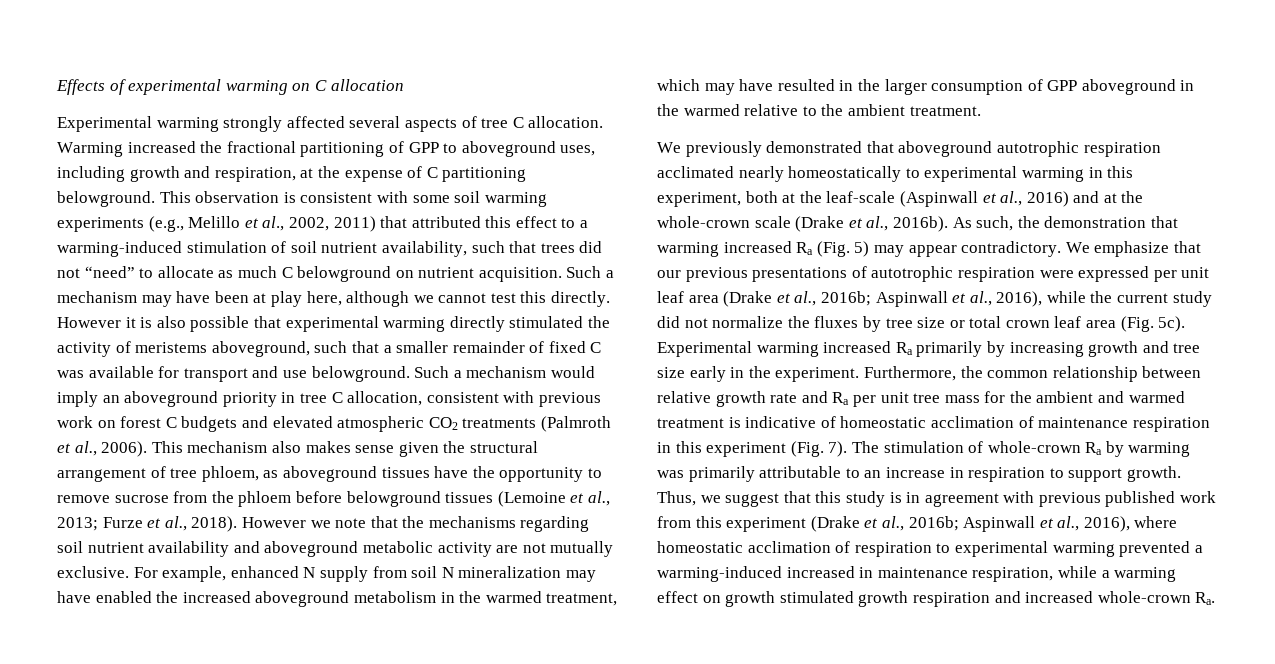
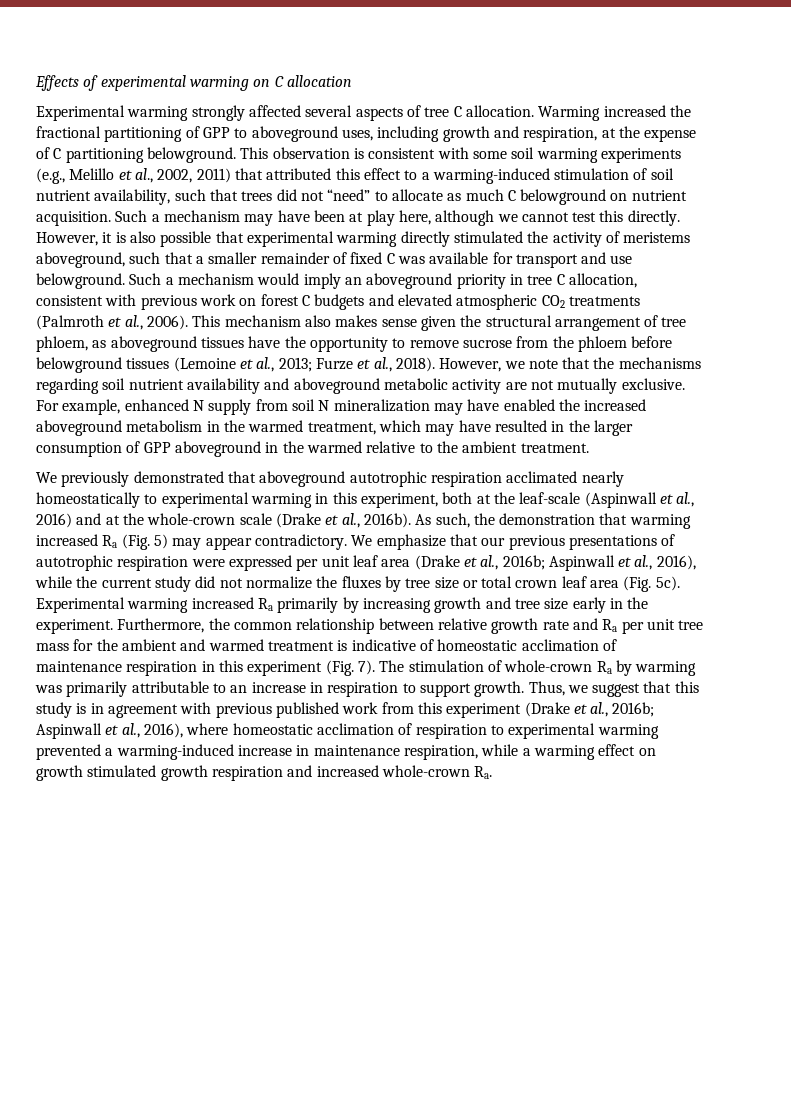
[57,317,121,328] However -> [36,232,98,246] However,
[241,517,306,528] However -> [439,358,502,372] However,
[786,566,855,578] increased -> [237,745,292,756] increase

